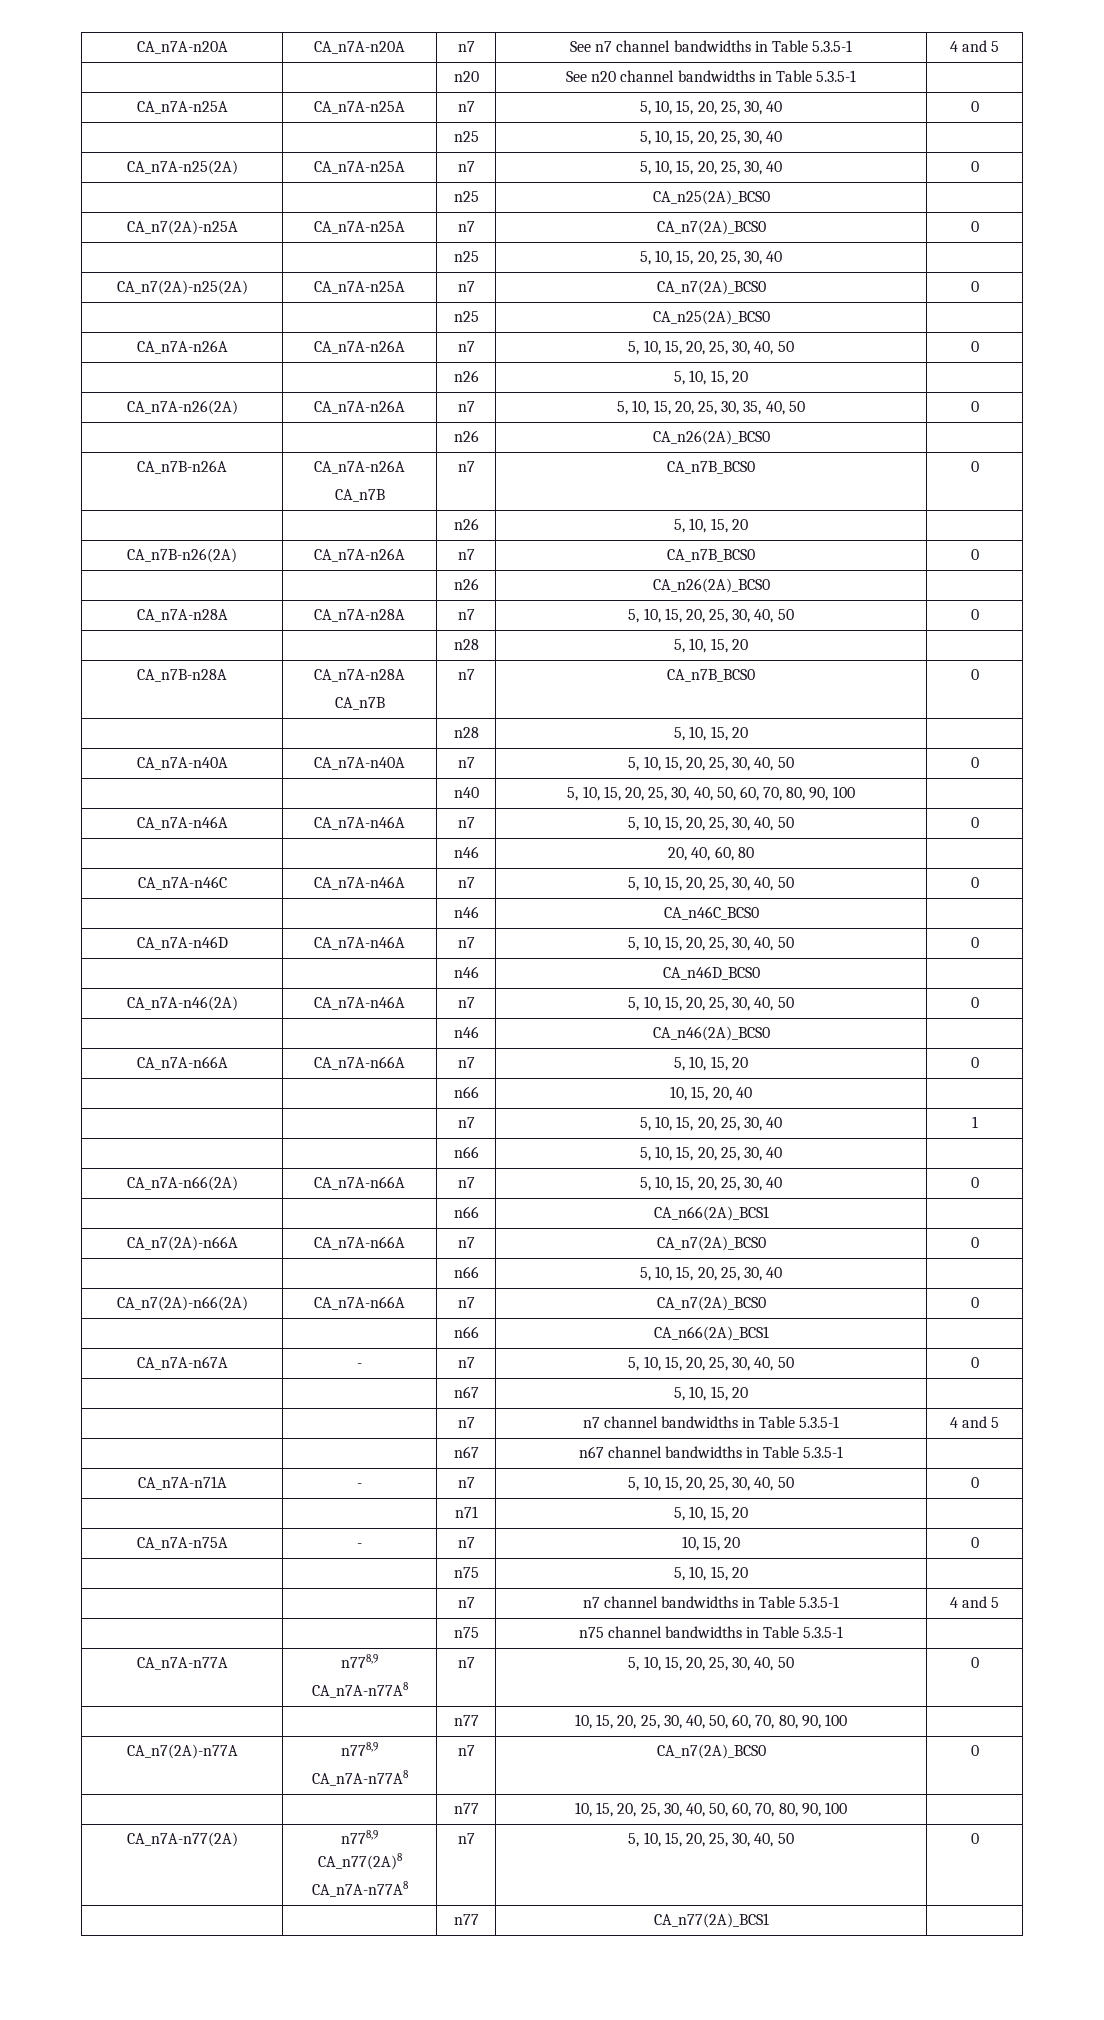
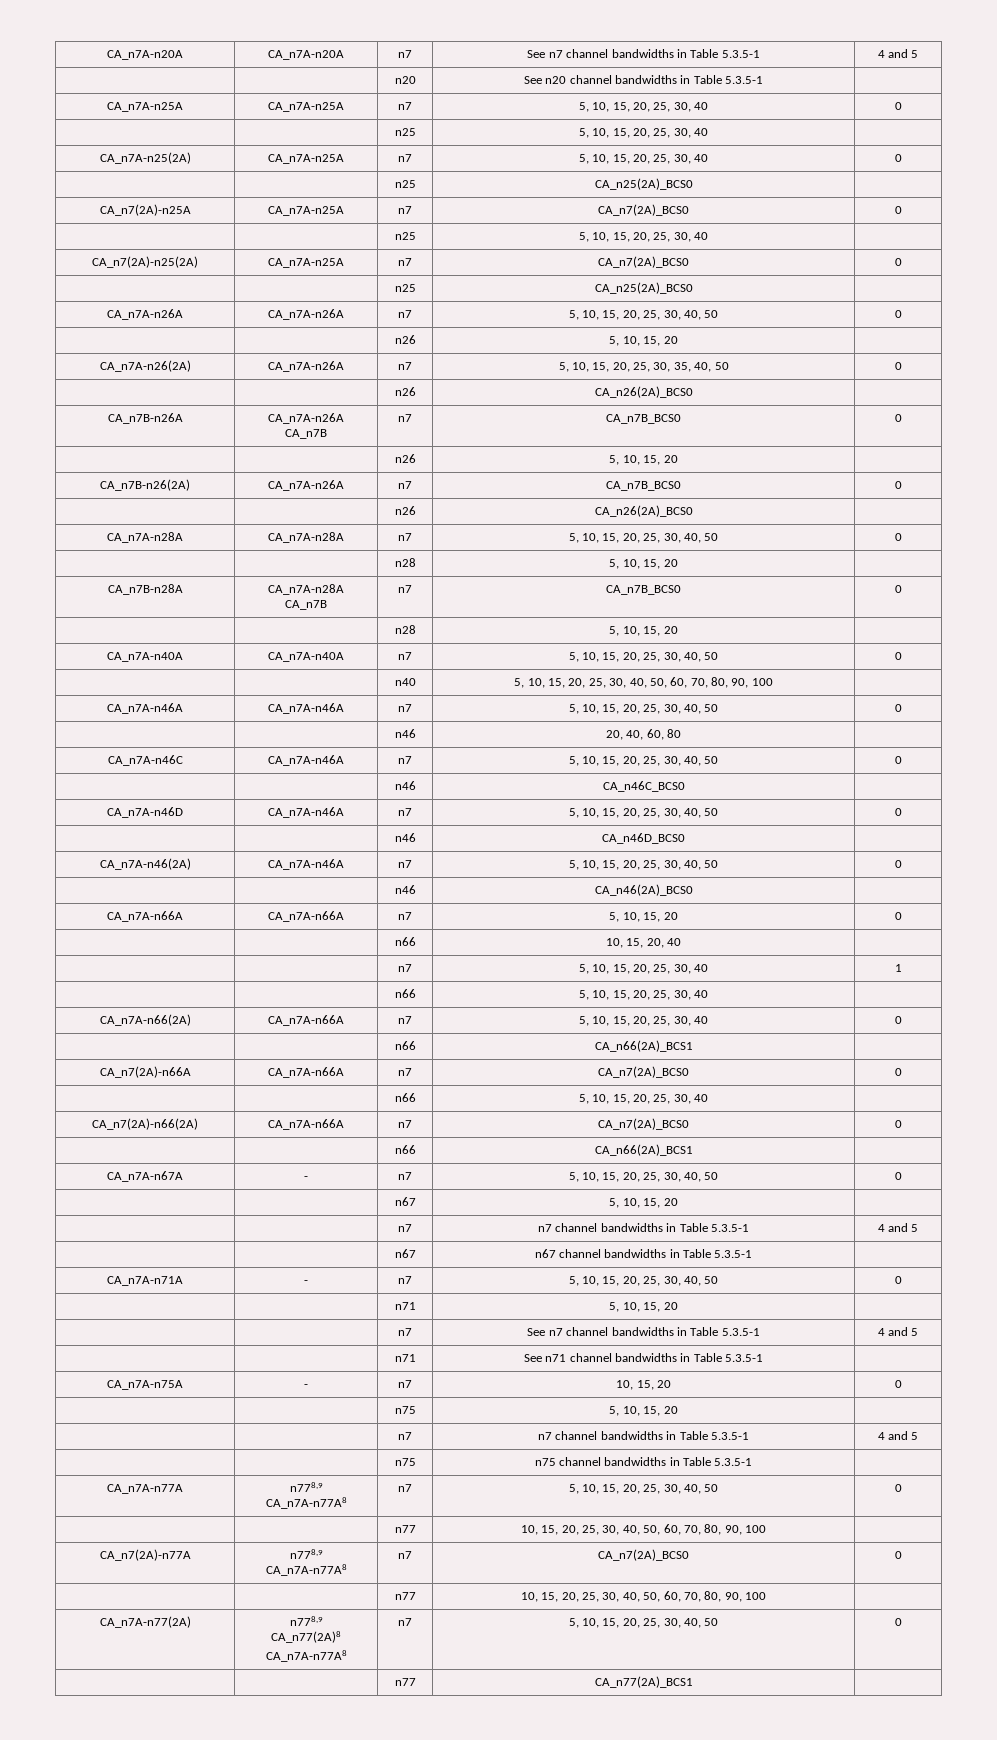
(748, 1512) none -> [398,1328,412,1336] [527,1327,760,1336] [877,1327,919,1336] [394,1354,416,1362] [523,1353,764,1362] // | | n7 | See n7 channel bandwidths in Table 5.3.5-1 | 4 and 5 // | | n71 | See n71 channel bandwidths in Table 5.3.5-1 |

